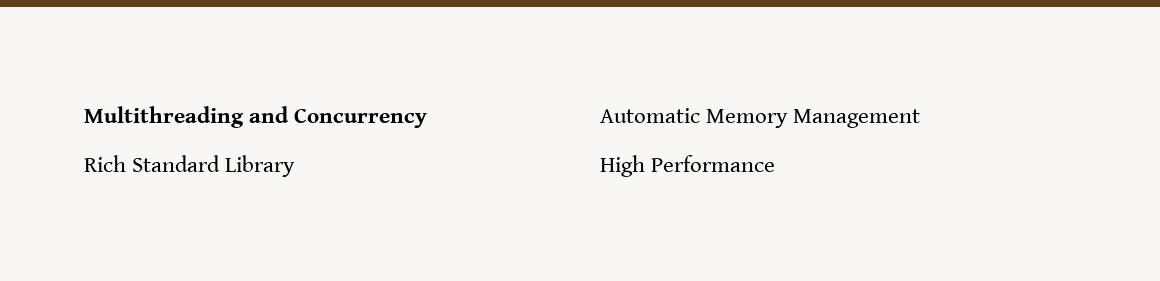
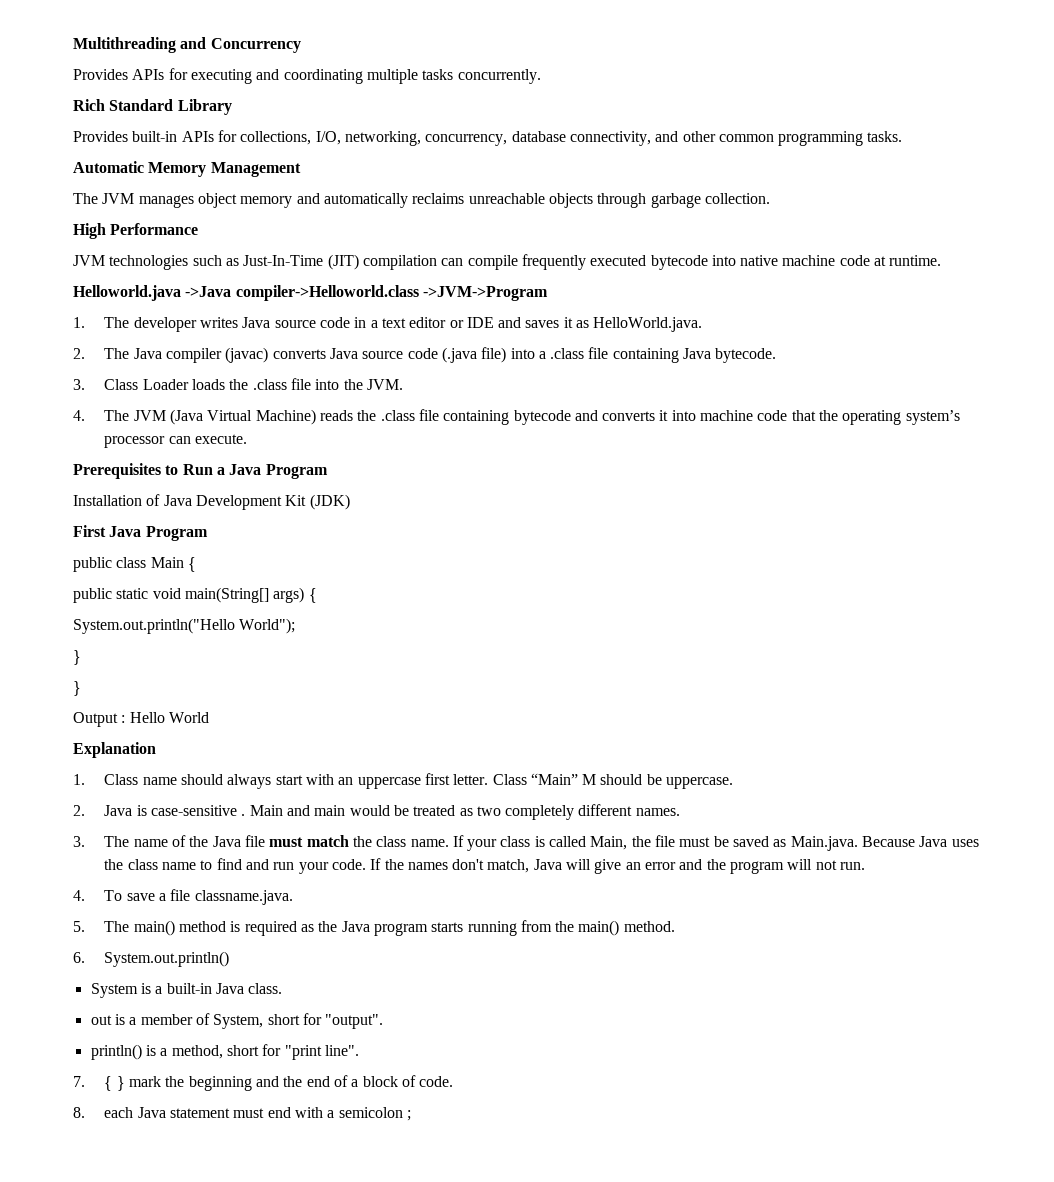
[84,155,296,177] [600,108,921,128] [600,155,776,177] Rich Standard Library // Automatic Memory Management // High Performance -> [73,68,541,84] [73,99,232,115] [73,130,903,146] [73,161,301,177] [73,193,770,208] [73,223,199,239] [73,254,942,270] [73,285,548,301] [73,317,703,332] [73,347,777,363] [73,378,403,390] [73,409,960,425] [104,434,247,448] [73,463,328,479] [73,494,350,510] [73,525,208,541] [73,557,196,572] [73,587,317,603] [73,618,296,634] [73,650,81,665] [73,681,81,696] [73,712,209,727] [73,742,156,758] [73,773,734,789] [73,804,680,820] [73,835,979,851] [104,858,866,874] [73,889,293,905] [73,920,675,936] [73,951,230,967] [90,983,283,998] [90,1013,384,1029] [90,1044,359,1060] [73,1075,454,1091] [73,1107,411,1121] Provides APIs for executing and coordinating multiple tasks concurrently. // Rich Standard Library // Provides built-in APIs for collections, I/O, networking, concurrency, database connectivity, and other common programming tasks. // Automatic Memory Management // The JVM manages object memory and automatically reclaims unreachable objects through garbage collection. // High Performance // JVM technologies such as Just-In-Time (JIT) compilation can compile frequently executed bytecode into native machine code at runtime. // Helloworld.java ->Java compiler->Helloworld.class ->JVM->Program // 1. The developer writes Java source code in a text editor or IDE and saves it as HelloWorld.java. // 2. The Java compiler (javac) converts Java source code (.java file) into a .class file containing Java bytecode. // 3. Class Loader loads the .class file into the JVM. // 4. The JVM (Java Virtual Machine) reads the .class file containing bytecode and converts it into machine code that the operating system’s processor can execute. // Prerequisites to Run a Java Program // Installation of Java Development Kit (JDK) // First Java Program // public class Main { // public static void main(String[] args) { // System.out.println("Hello World"); // } // } // Output : Hello World // Explanation // 1. Class name should always start with an uppercase first letter. Class “Main” M should be uppercase. // 2. Java is case-sensitive . Main and main would be treated as two completely different names. // 3. The name of the Java file must match the class name. If your class is called Main, the file must be saved as Main.java. Because Java uses the class name to find and run your code. If the names don't match, Java will give an error and the program will not run. // 4. To save a file classname.java. // 5. The main() method is required as the Java program starts running from the main() method. // 6. System.out.println() // System is a built-in Java class. // out is a member of System, short for "output". // println() is a method, short for "print line". // 7. { } mark the beginning and the end of a block of code. // 8. each Java statement must end with a semicolon ;

